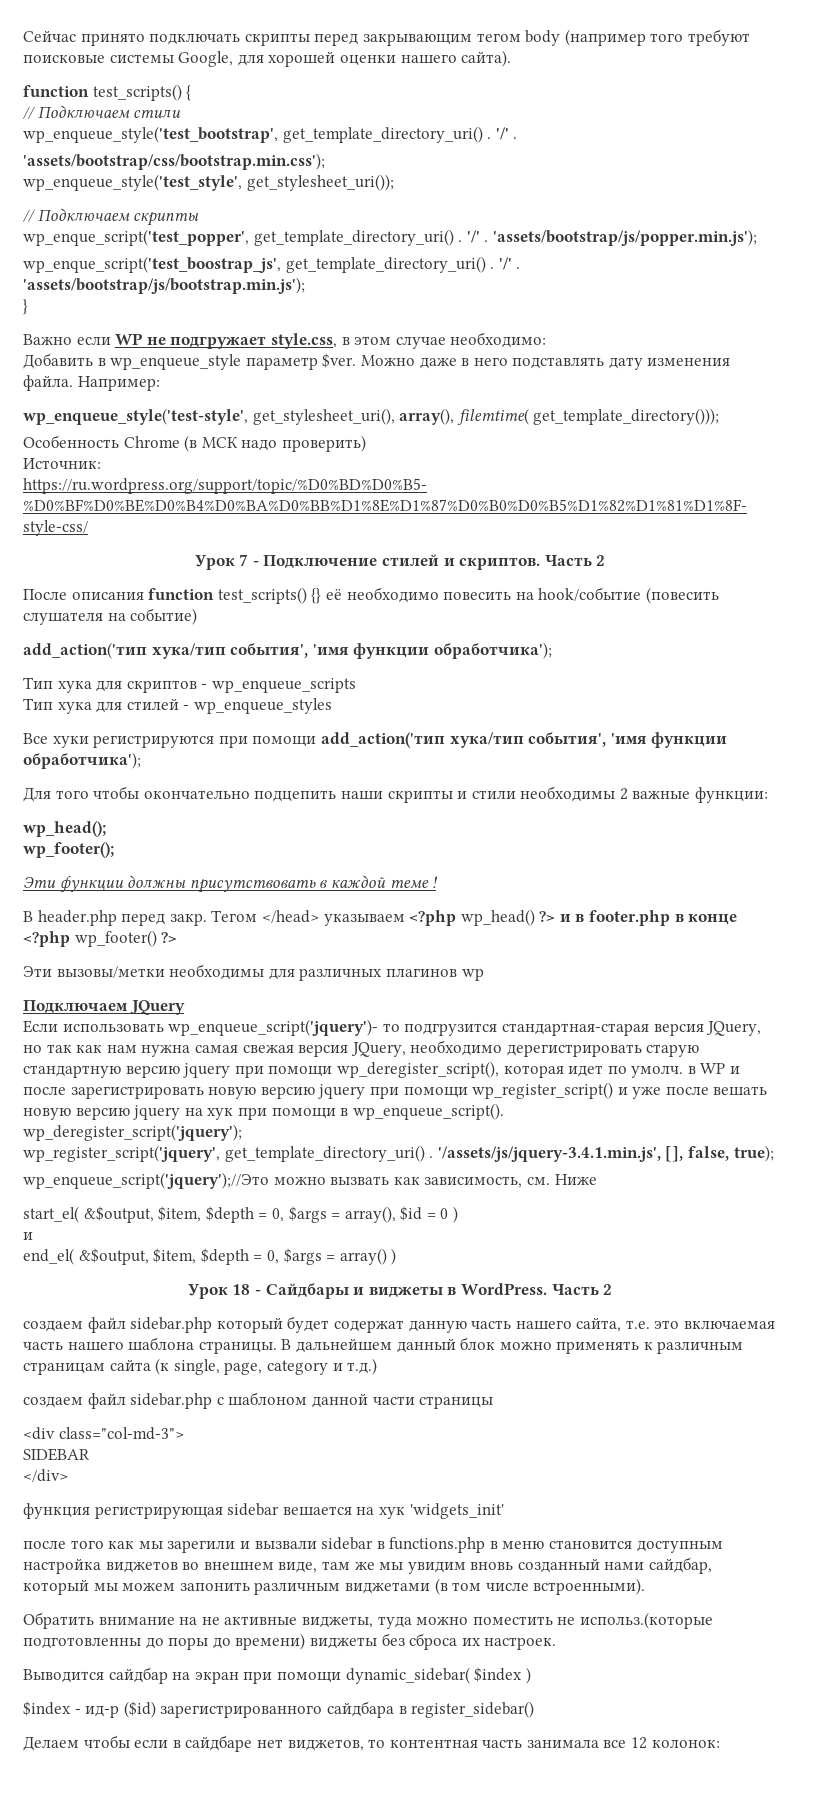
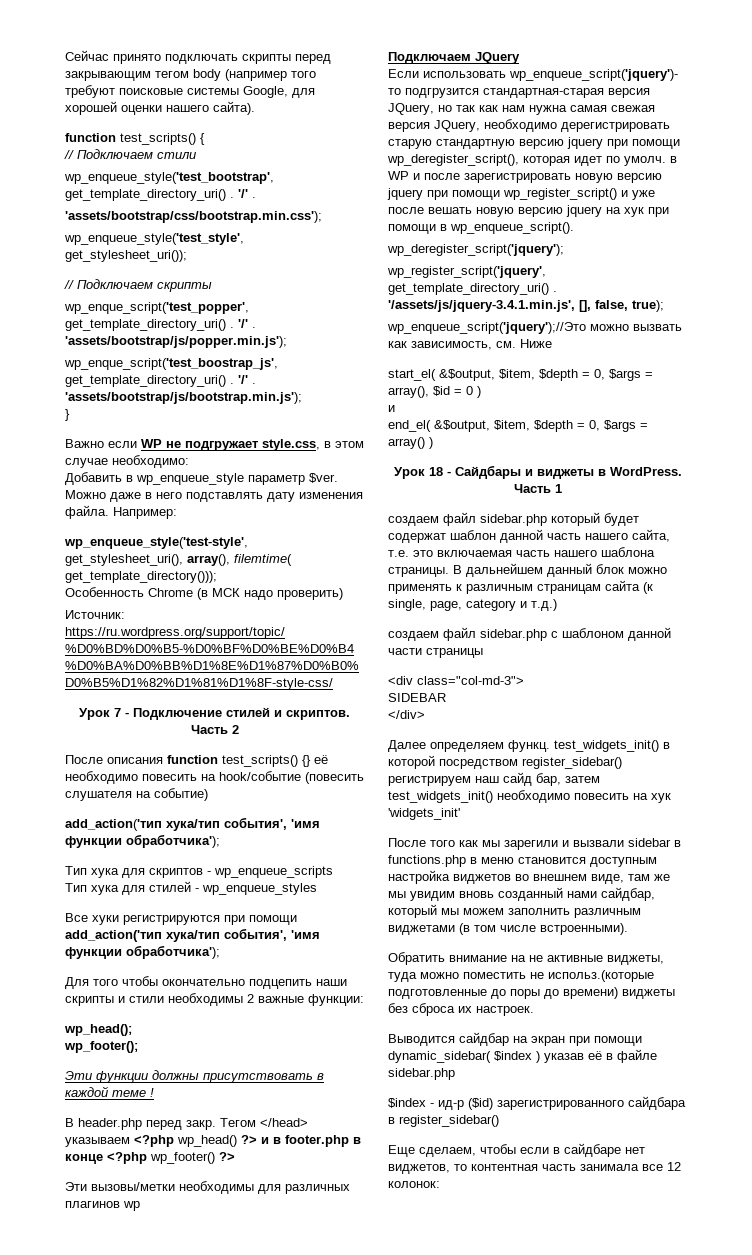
[603,1284,613,1295] 2 -> [554,484,562,493] 1
[408,1320,467,1333] данную -> [450,529,543,543] шаблон данной
[23,1503,352,1519] функция регистрирующая sidebar вешается -> [388,740,670,752] [388,755,622,769] [388,772,600,786] [388,790,629,803] Далее определяем функц. test_widgets_init() в которой посредством register_sidebar() регистрируем наш сайд бар, затем test_widgets_init() необходимо повесить
[23,1540,66,1549] после -> [388,838,426,847] После
[179,1582,250,1591] запонить -> [508,908,570,915] заполнить
[23,1637,141,1649] подготовленны -> [388,989,487,999] подготовленные
(531, 1675) none -> [544,1049,657,1063] [388,1068,455,1080] указав её в файле sidebar.php
[23,1736,79,1751] Делаем -> [388,1145,476,1157] Еще сделаем,

